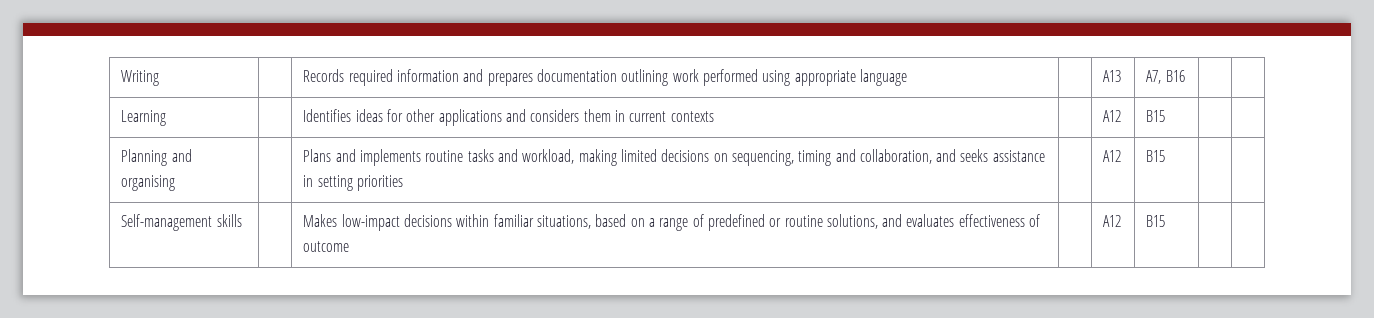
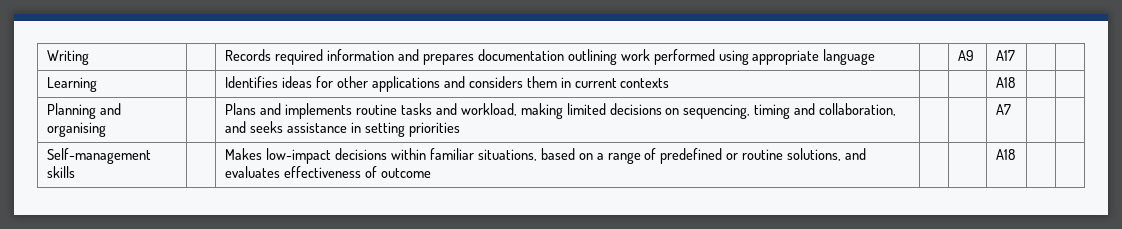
[1103,70,1122,82] [1146,70,1185,84] A13 | A7, B16 -> [958,50,975,61] [996,50,1016,61] A9 | A17
[1103,110,1122,122] [1146,110,1166,122] A12 | B15 -> [996,77,1016,88] | A18
[1103,150,1122,162] [1146,150,1166,162] A12 | B15 -> [996,104,1012,115] | A7
[1103,215,1122,227] [1146,215,1166,227] A12 | B15 -> [996,149,1016,160] | A18

